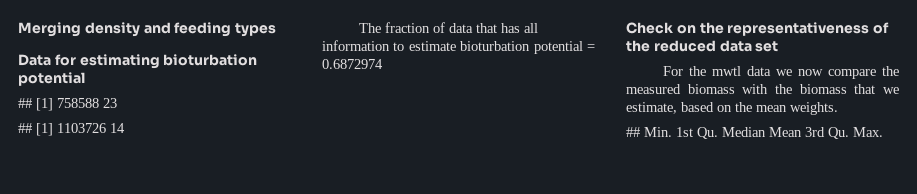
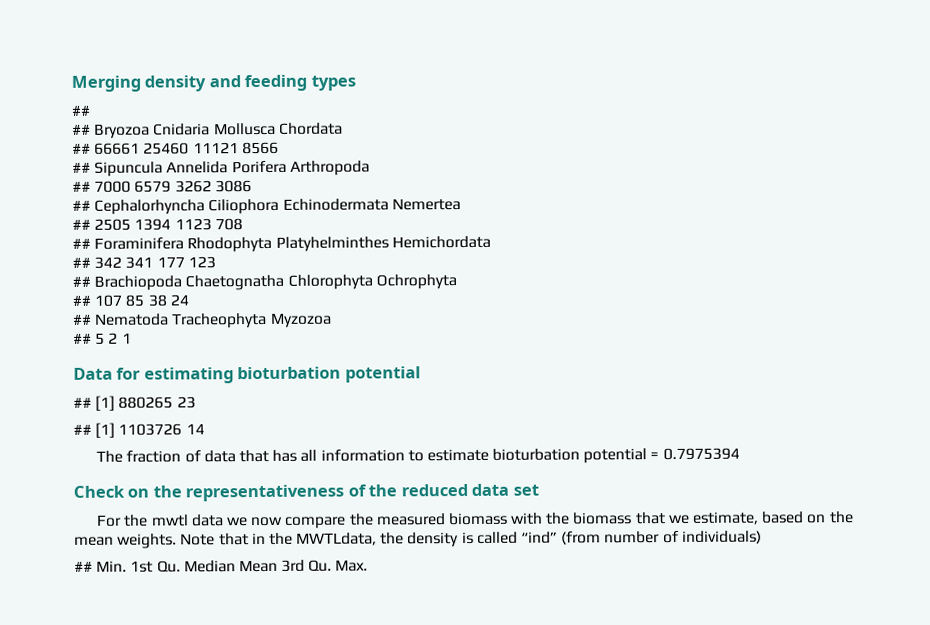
(277, 30) none -> [71,105,91,116] [72,122,343,139] [72,141,279,155] [72,160,370,177] [72,180,252,193] [72,198,461,215] [72,218,243,231] [72,235,491,253] [72,256,216,269] [72,274,457,291] [72,294,189,307] [73,312,332,329] [73,332,132,345] // ## // ## Bryozoa Cnidaria Mollusca Chordata // ## 66661 25460 11121 8566 // ## Sipuncula Annelida Porifera Arthropoda // ## 7000 6579 3262 3086 // ## Cephalorhyncha Ciliophora Echinodermata Nemertea // ## 2505 1394 1123 708 // ## Foraminifera Rhodophyta Platyhelminthes Hemichordata // ## 342 341 177 123 // ## Brachiopoda Chaetognatha Chlorophyta Ochrophyta // ## 107 85 38 24 // ## Nematoda Tracheophyta Myzozoa // ## 5 2 1
[57,98,99,108] 758588 -> [118,396,174,409] 880265
[322,59,383,69] 0.6872974 -> [662,447,740,461] 0.7975394
(838, 108) none -> [180,530,762,548] Note that in the MWTLdata, the density is called “ind” (from number of individuals)

